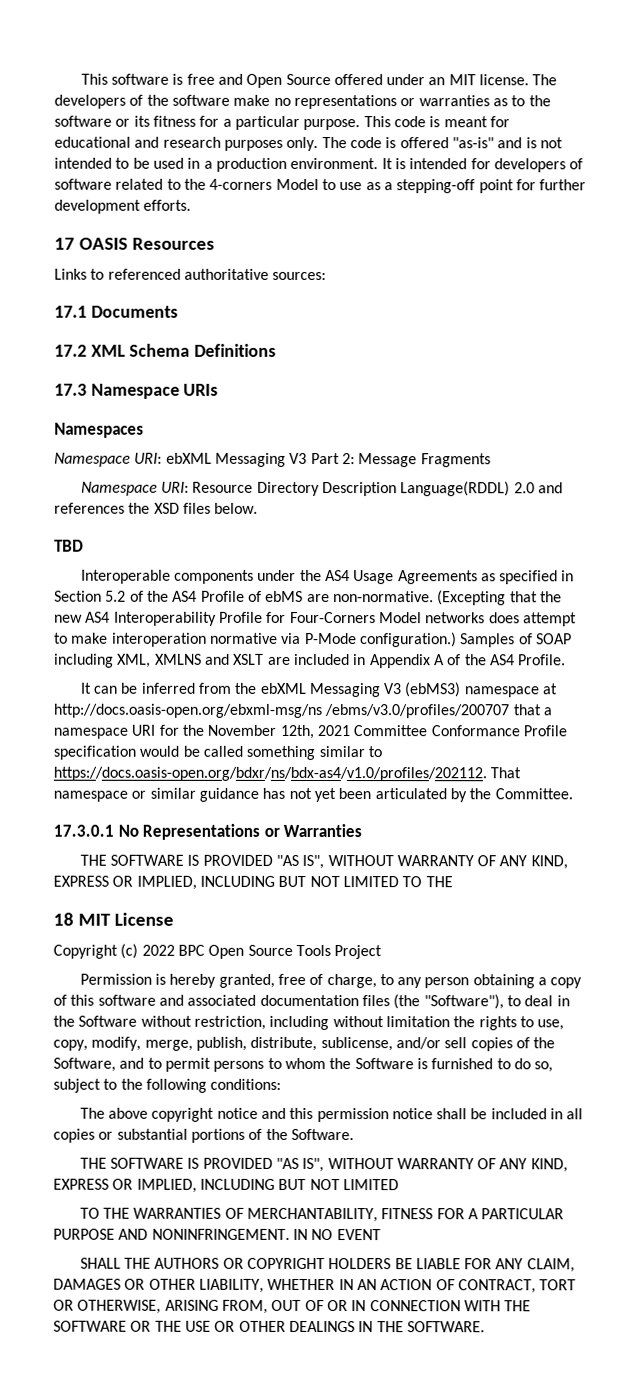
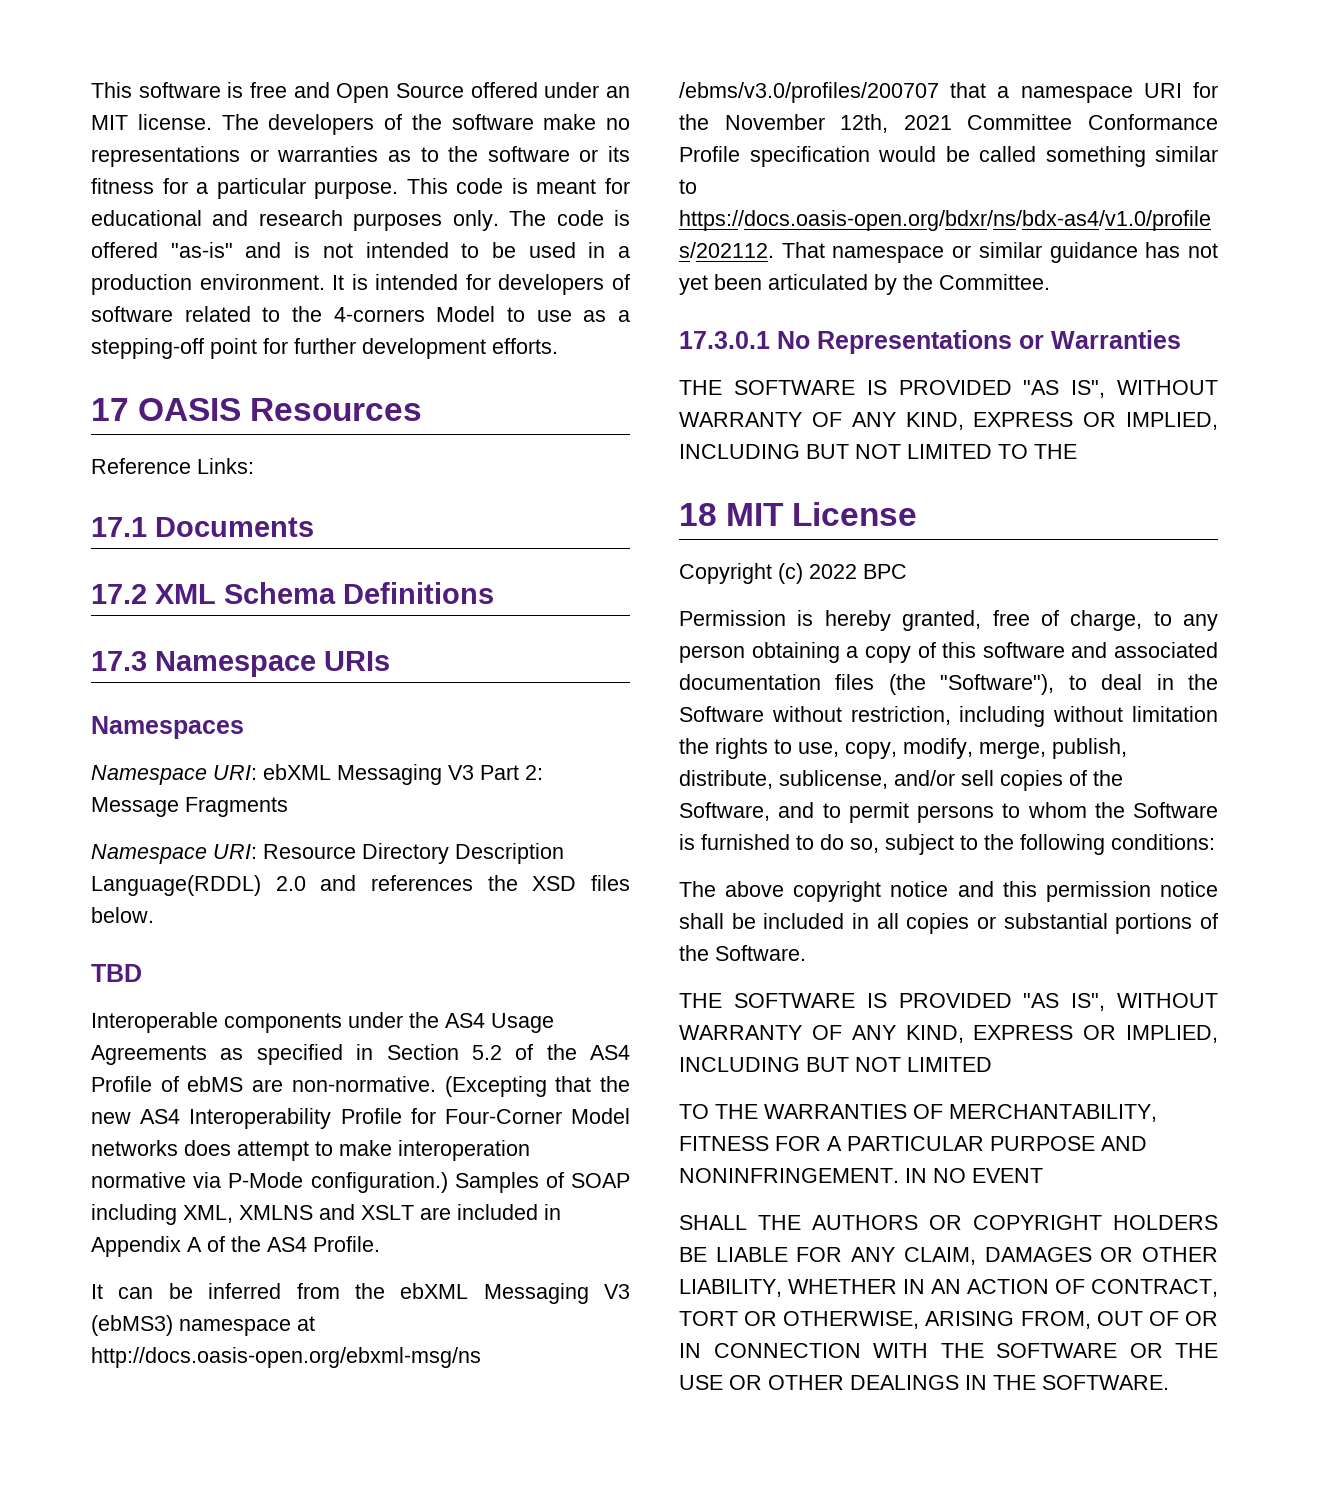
[54,268,327,281] Links to referenced authoritative sources: -> [91,458,254,474] Reference Links:
[289,611,376,624] Four-Corners -> [444,1109,562,1124] Four-Corner
[208,944,383,960] Open Source Tools Project -> (907, 571) none

